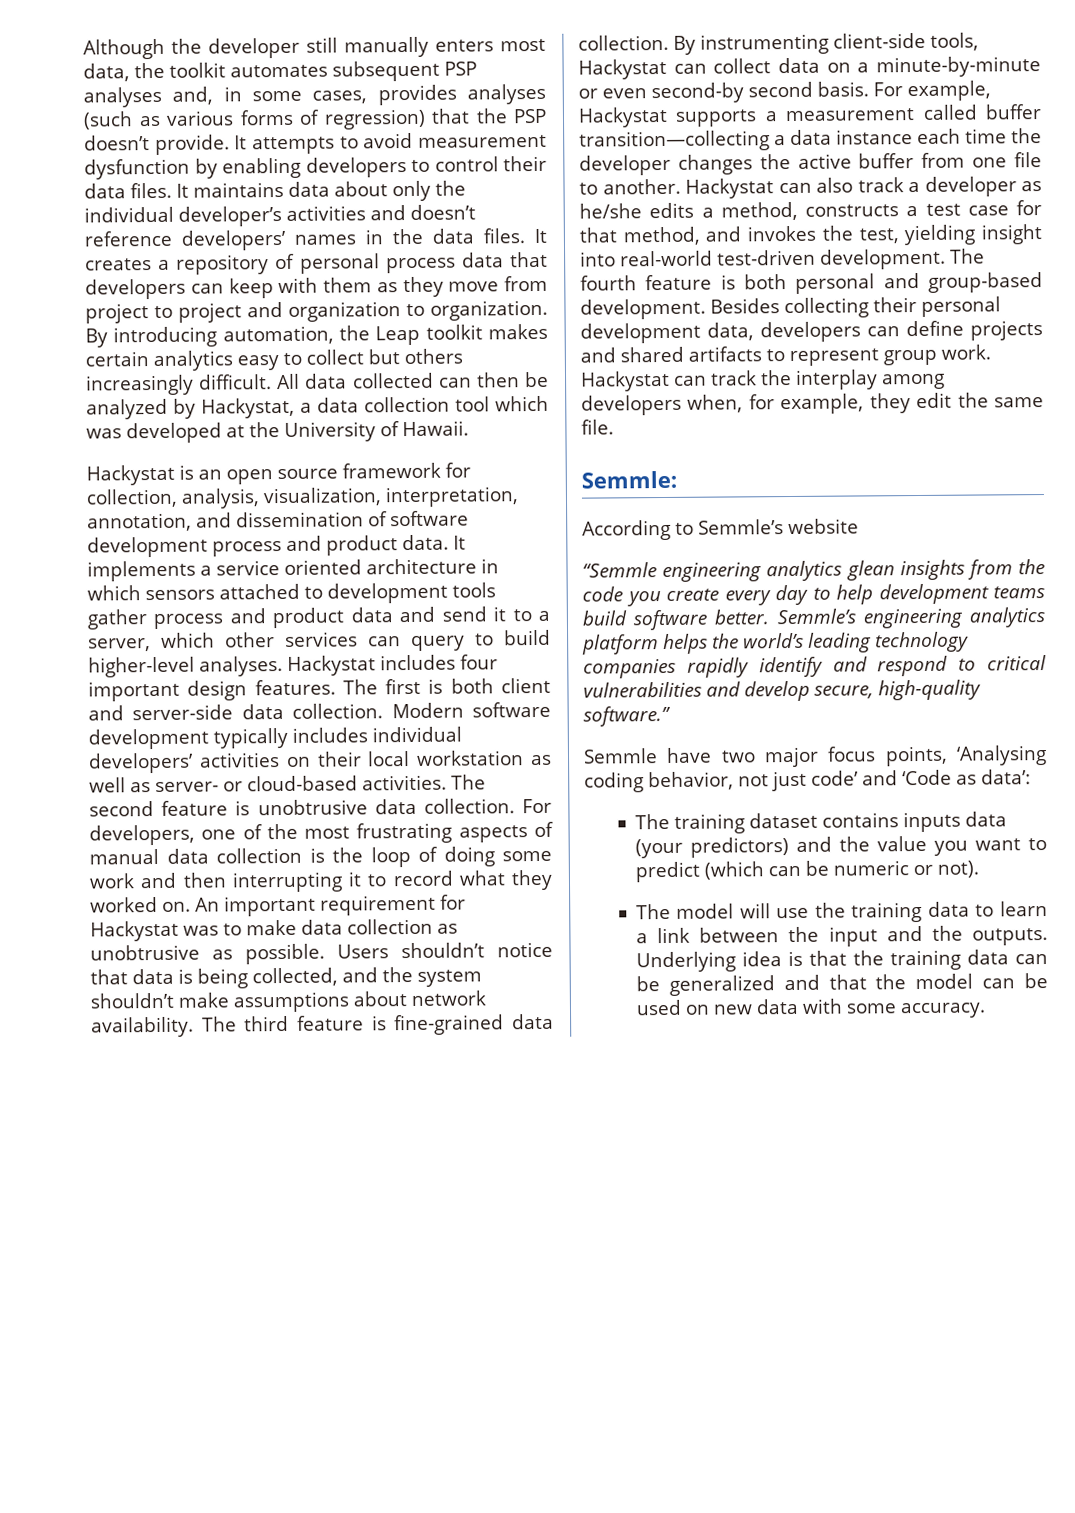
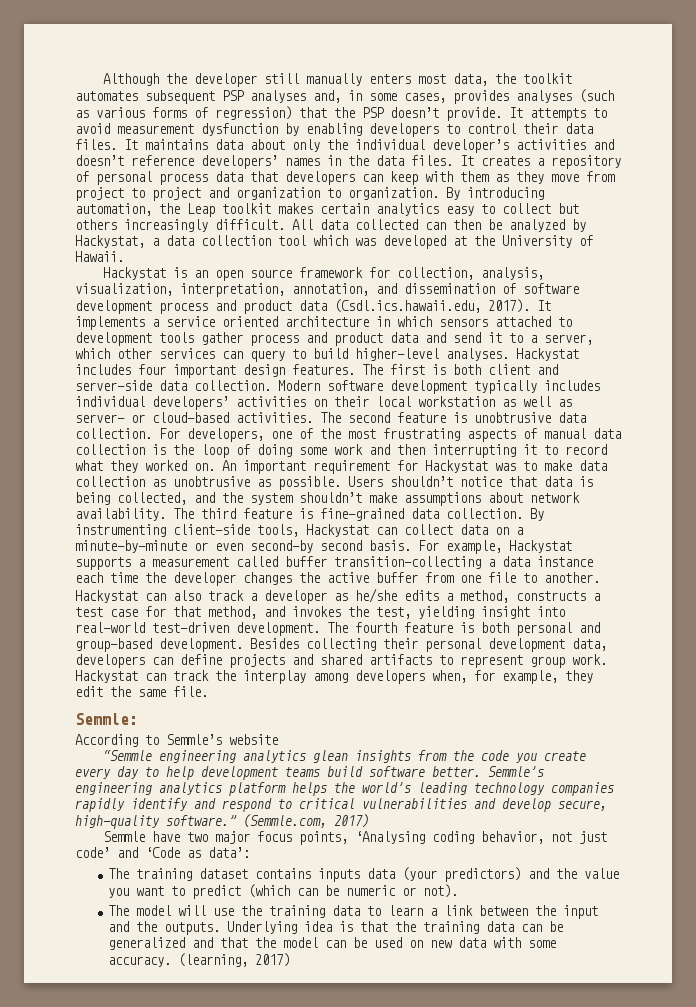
[402,534,449,551] data. -> [299,299,530,313] data (Csdl.ics.hawaii.edu, 2017).
(671, 716) none -> [243,814,369,828] (Semmle.com, 2017)
(986, 1010) none -> [177,953,290,967] (learning, 2017)

